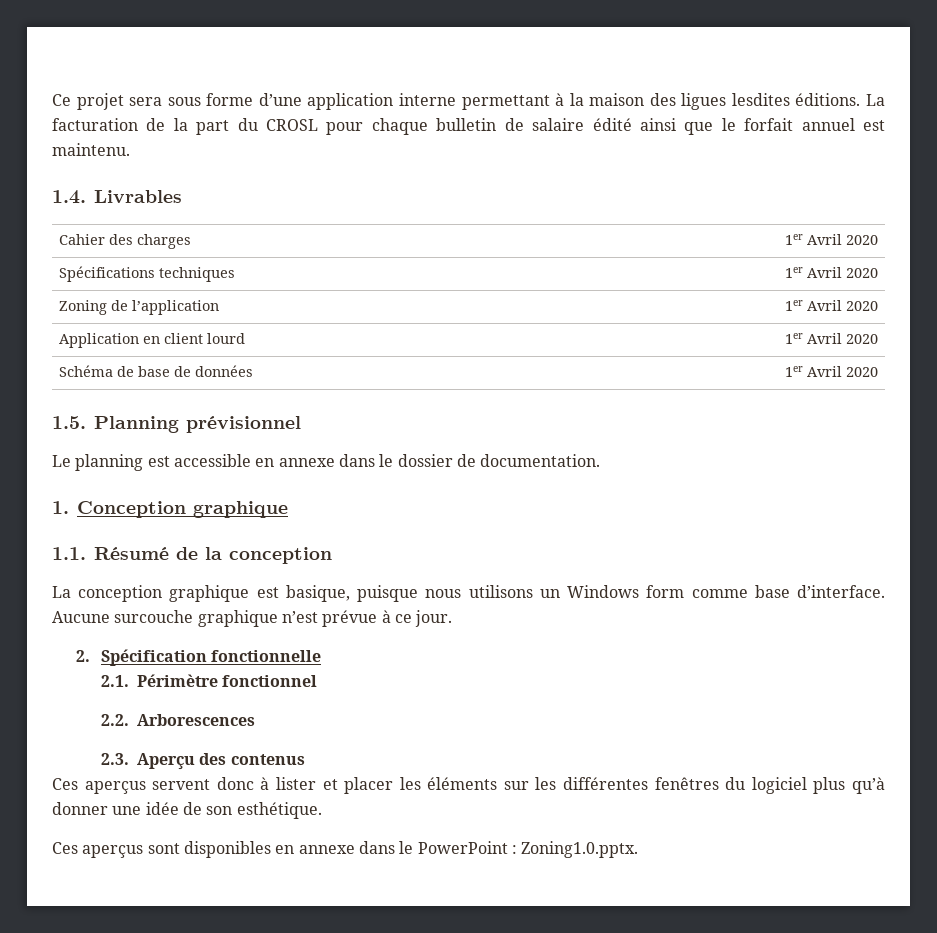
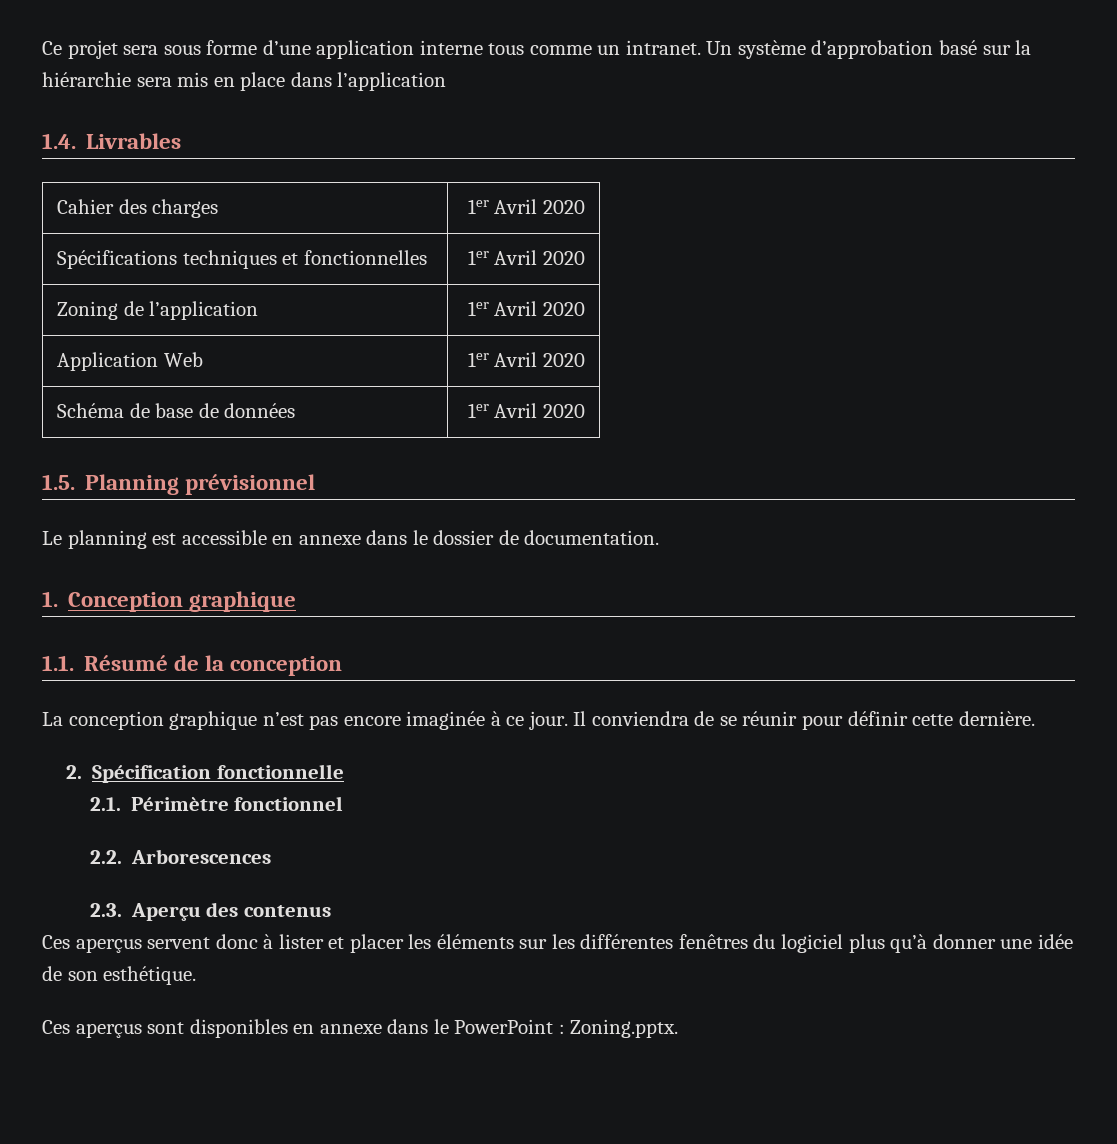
[461,93,885,110] [52,118,885,135] [52,143,130,156] permettant à la maison des ligues lesdites éditions. La facturation de la part du CROSL pour chaque bulletin de salaire édité ainsi que le forfait annuel est maintenu. -> [488,40,1032,59] [42,72,447,91] tous comme un intranet. Un système d’approbation basé sur la hiérarchie sera mis en place dans l’application
(236, 274) none -> [282,250,427,265] et fonctionnelles
[143,333,246,344] en client lourd -> [163,352,203,367] Web
[256,585,886,602] [52,610,453,627] est basique, puisque nous utilisons un Windows form comme base d’interface. Aucune surcouche graphique n’est prévue à ce jour. -> [262,711,1035,730] n’est pas encore imaginée à ce jour. Il conviendra de se réunir pour définir cette dernière.
[521,841,639,858] Zoning1.0.pptx. -> [570,1019,679,1038] Zoning.pptx.

